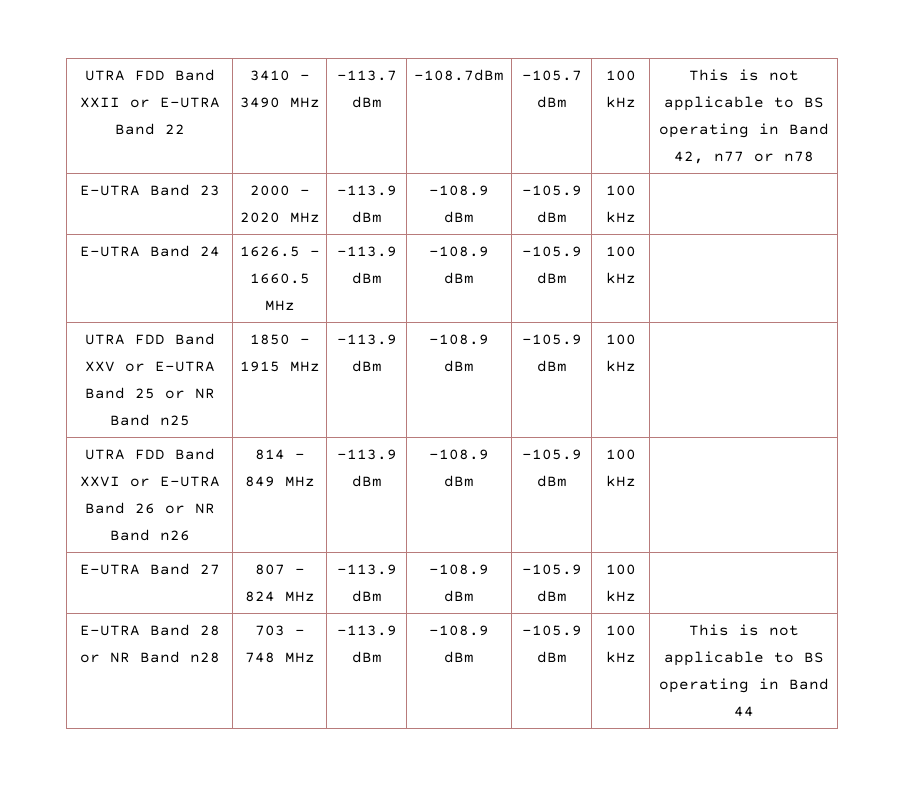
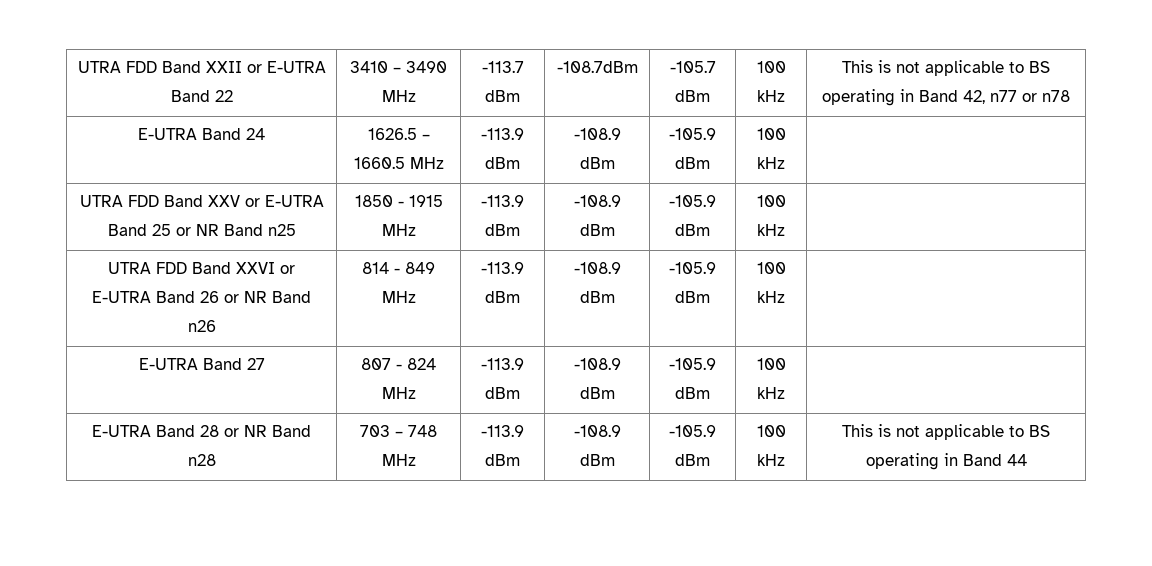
[79,184,220,196] [249,185,310,196] [239,212,320,223] [336,185,397,196] [351,211,382,223] [429,185,489,196] [444,211,474,223] [521,185,582,196] [536,211,567,223] [605,185,636,196] [605,211,636,223] // E-UTRA Band 23 | 2000 - 2020 MHz | -113.9 dBm | -108.9 dBm | -105.9 dBm | 100 kHz | -> (1070, 96) none

